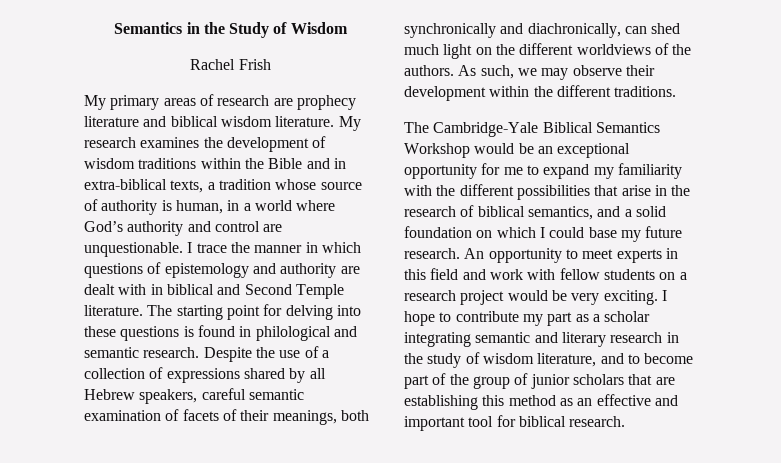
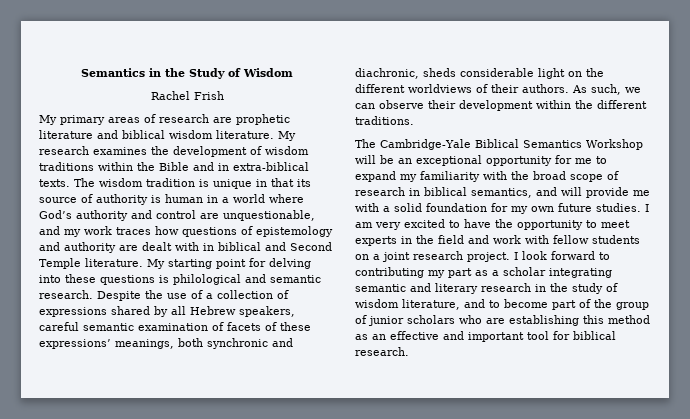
[296,95,356,110] prophecy -> [236,114,290,125] prophetic
[170,179,317,193] texts, a tradition whose -> [39,178,311,189] texts. The wisdom tradition is unique in that its
[175,200,223,214] human, -> [165,194,203,203] human
[84,242,361,257] unquestionable. I trace the manner in which -> [223,210,315,221] [39,226,179,237] unquestionable, and my work traces how
[147,305,173,316] The -> [147,259,165,269] My
[197,325,252,337] found in -> (169, 279) none
[240,410,369,425] [404,23,681,38] [404,44,439,55] their meanings, both synchronically and diachronically, can shed much -> [280,322,311,331] [39,338,293,349] [355,68,534,79] these expressions’ meanings, both synchronic and diachronic, sheds considerable
[672,44,692,55] the -> [491,84,519,93] their
[541,68,569,80] may -> [355,103,375,109] can
[474,143,515,154] would -> [355,155,376,164] will
[459,184,691,200] [404,205,666,220] [404,226,683,242] [404,248,485,259] different possibilities that arise in the research of biblical semantics, and a solid foundation on which I could base my future research. An -> [533,171,619,182] [355,187,650,198] [355,203,649,214] [355,219,513,230] broad scope of research in biblical semantics, and will provide me with a solid foundation for my own future studies. I am very excited to have the
[404,269,426,280] this -> [416,235,434,244] the
[404,290,667,305] [404,311,519,326] research project would be very exciting. I hope to contribute -> [382,251,610,262] [355,267,424,278] joint research project. I look forward to contributing
[628,374,653,385] that -> [459,315,482,324] who

